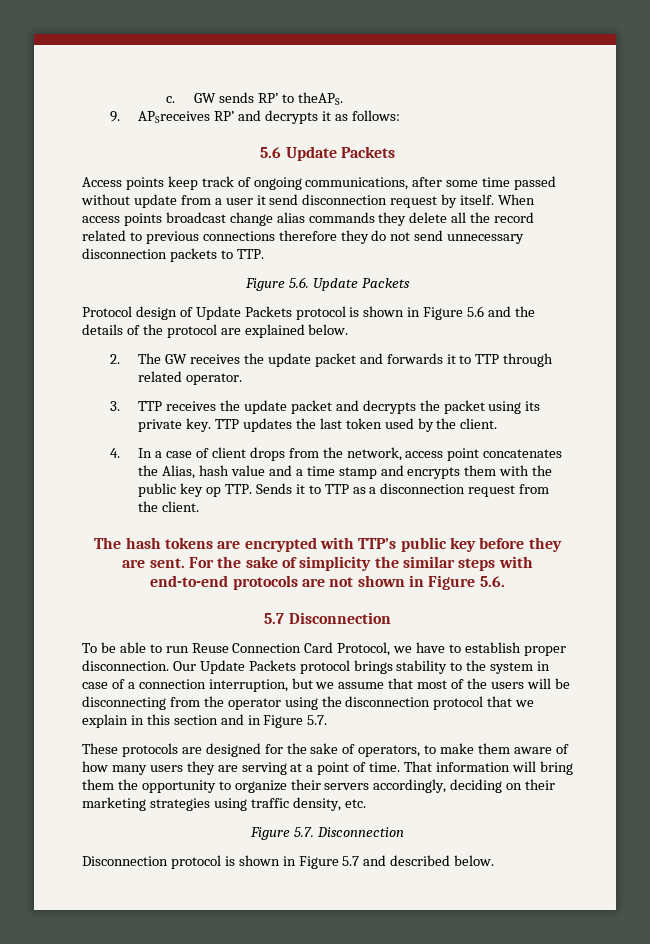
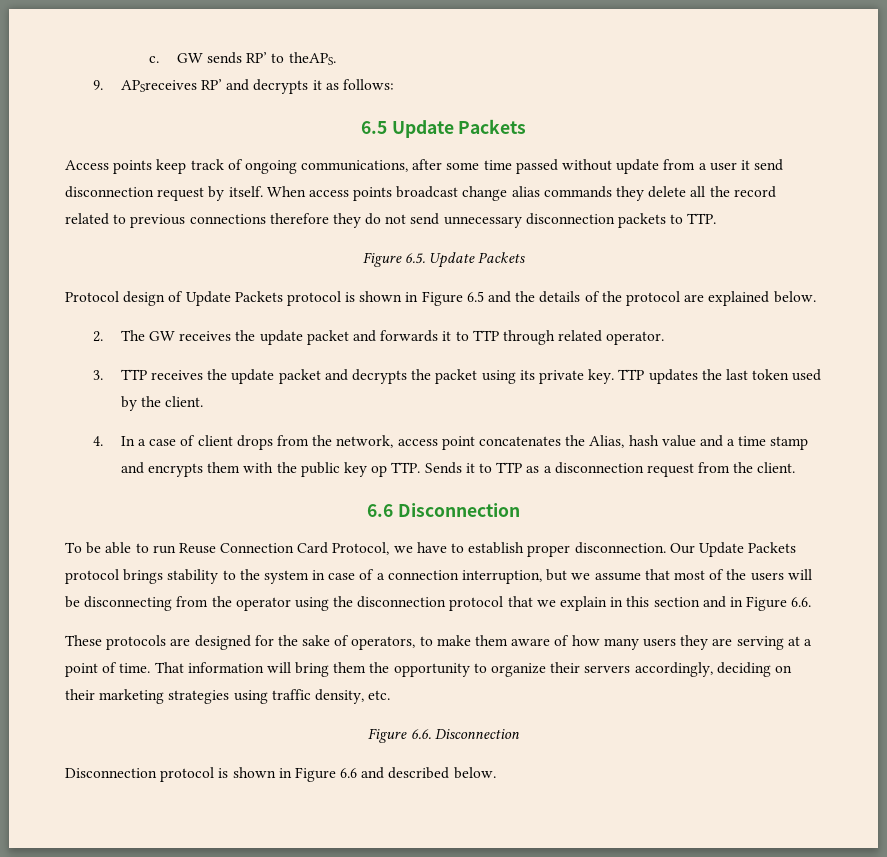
[260,147,282,158] 5.6 -> [360,121,387,134] 6.5
[289,277,310,288] 5.6. -> [404,253,425,264] 6.5.
[467,306,485,317] 5.6 -> [466,291,484,302] 6.5
[94,537,562,552] [122,556,533,571] [150,575,505,590] [264,613,285,624] The hash tokens are encrypted with TTP’s public key before they are sent. For the sake of simplicity the similar steps with end-to-end protocols are not shown in Figure 5.6. // 5.7 -> [367,504,394,517] 6.6
[307,715,328,725] 5.7. -> [791,597,812,607] 6.6.
[294,827,314,837] 5.7. -> [410,729,431,739] 6.6.
[342,856,360,866] 5.7 -> [340,768,358,778] 6.6

